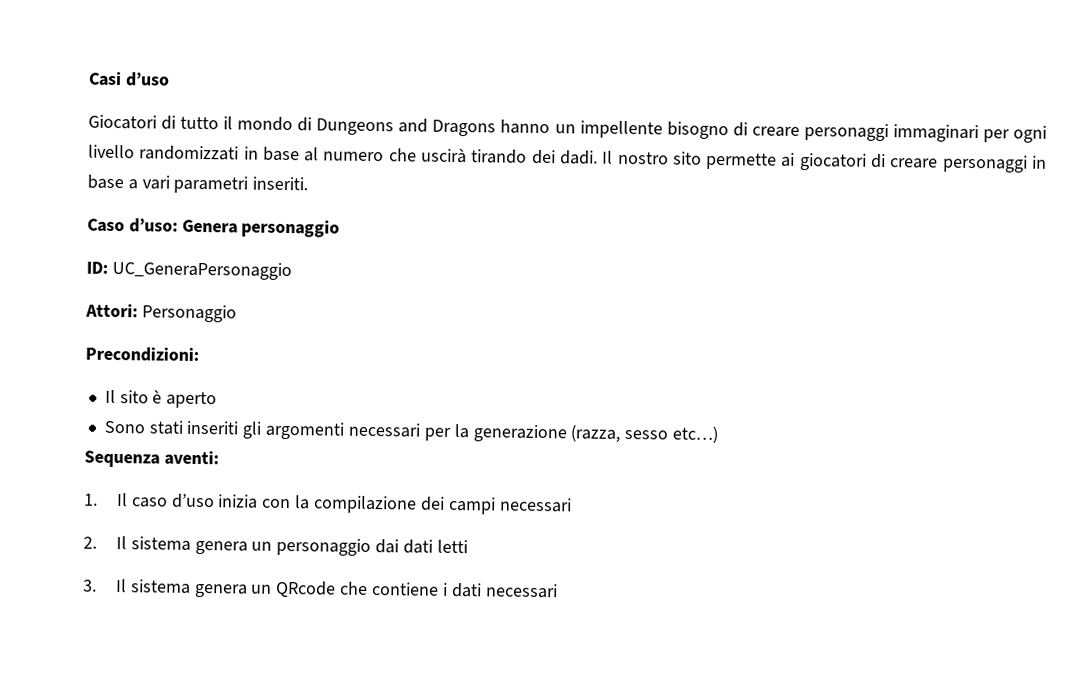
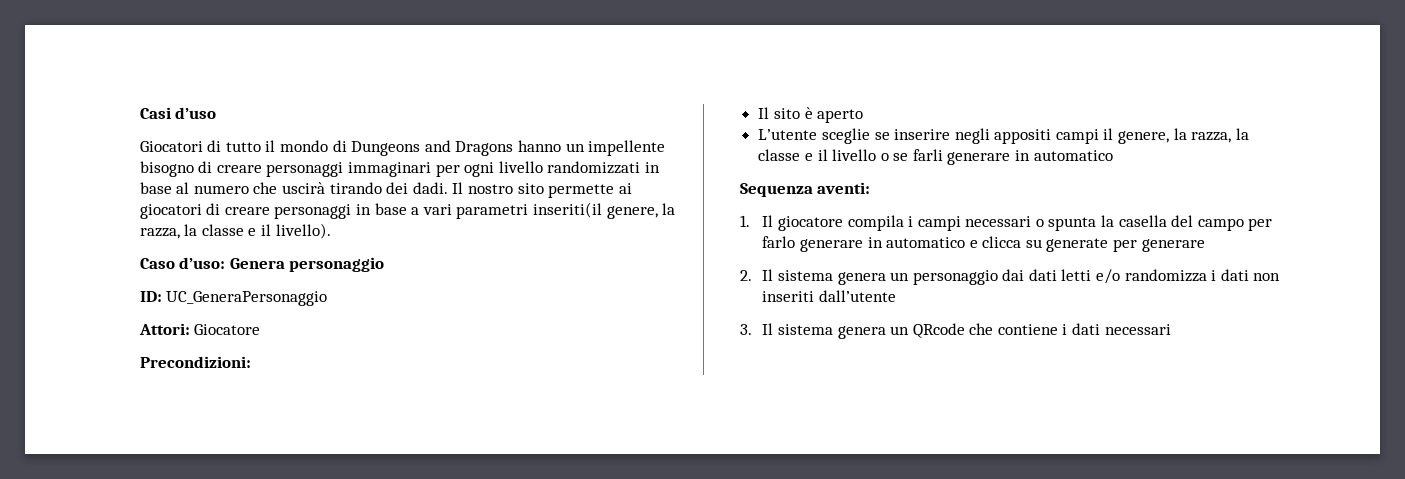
[252,176,309,191] inseriti. -> [532,202,676,219] [139,223,331,239] inseriti(il genere, la razza, la classe e il livello).
[141,304,237,323] Personaggio -> [194,324,261,335] Giocatore
[103,420,720,444] [83,450,219,468] [83,493,572,515] Sono stati inseriti gli argomenti necessari per la generazione (razza, sesso etc…) // Sequenza aventi: // 1. Il caso d’uso inizia con la compilazione dei campi necessari -> [758,128,1249,144] [758,149,1113,165] [739,182,871,197] [739,215,1273,231] [762,236,1205,252] L’utente sceglie se inserire negli appositi campi il genere, la razza, la classe e il livello o se farli generare in automatico // Sequenza aventi: // 1. Il giocatore compila i campi necessari o spunta la casella del campo per farlo generare in automatico e clicca su generate per generare
(468, 546) none -> [1096,269,1281,284] [762,290,896,302] e/o randomizza i dati non inseriti dall’utente

